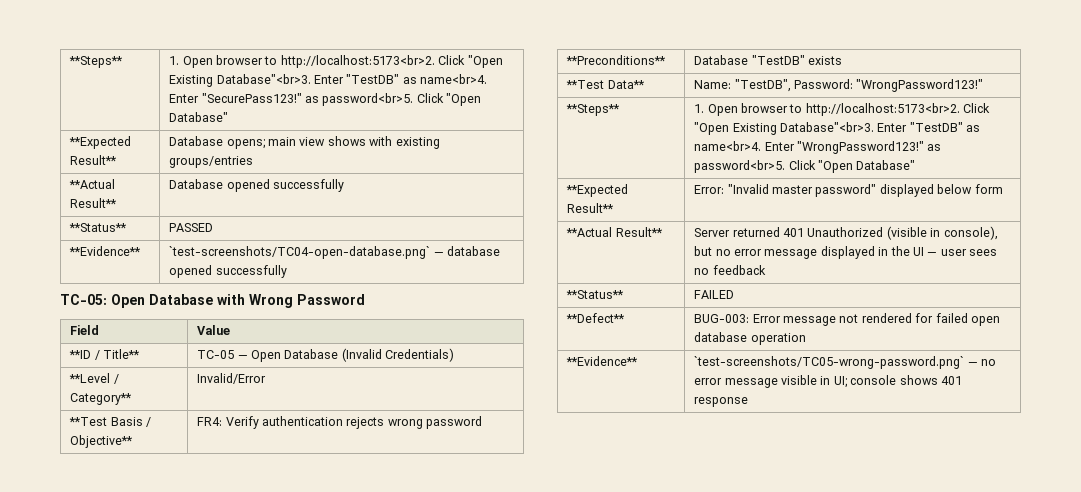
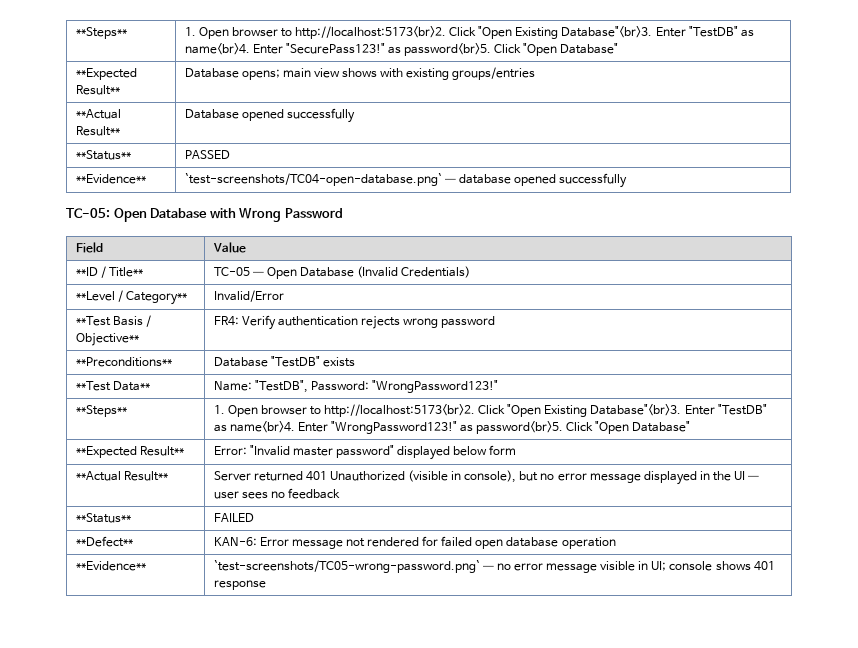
[694,314,750,323] BUG-003: -> [213,537,257,546] KAN-6:

